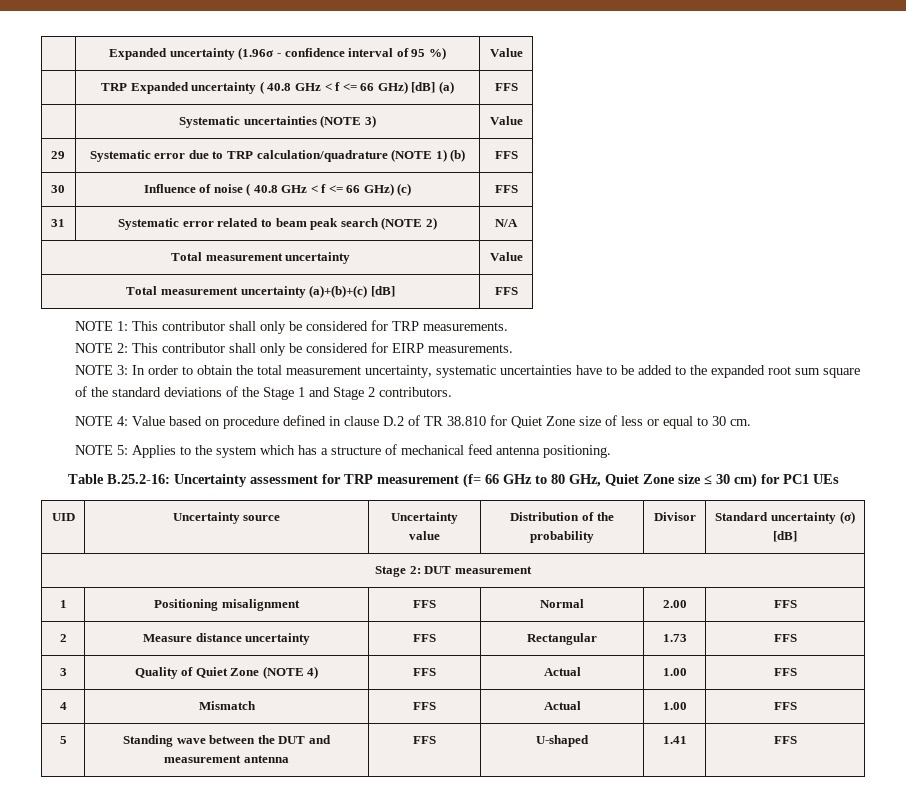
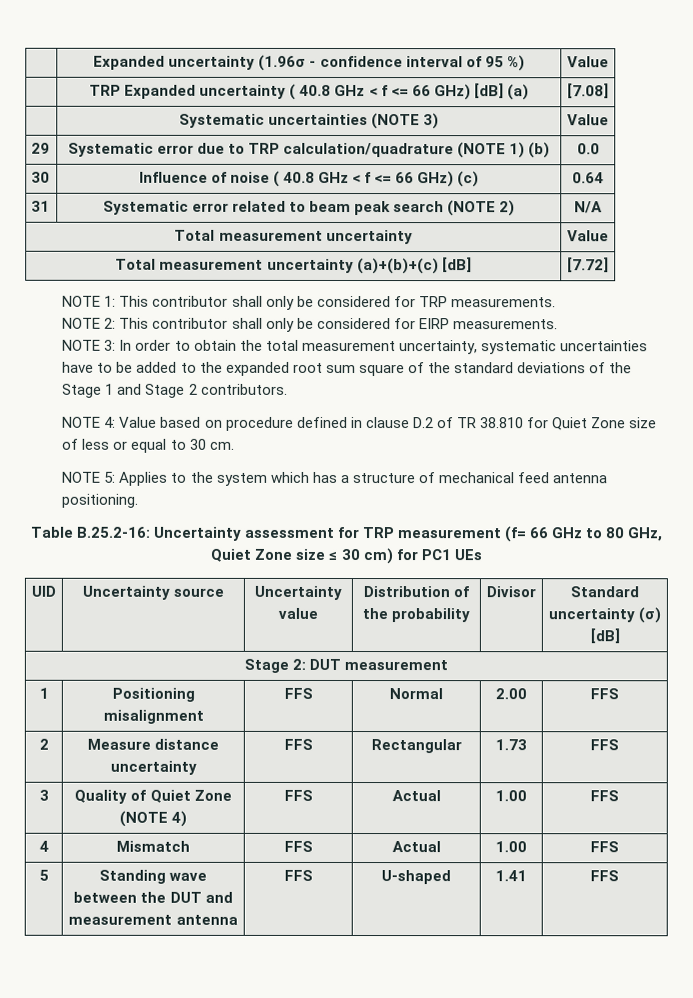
[494,83,518,91] FFS -> [567,83,609,99] [7.08]
[494,151,518,159] FFS -> [576,143,600,155] 0.0
[494,185,518,193] FFS -> [572,172,604,184] 0.64
[494,287,518,295] FFS -> [567,257,609,273] [7.72]

